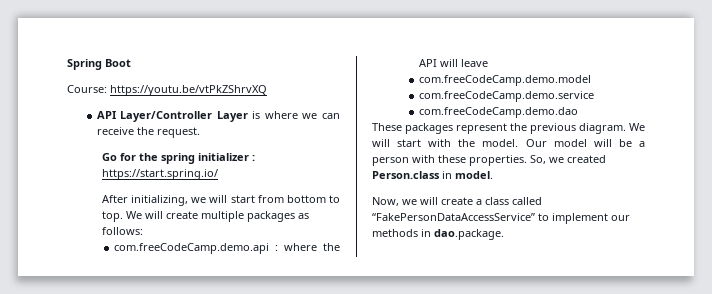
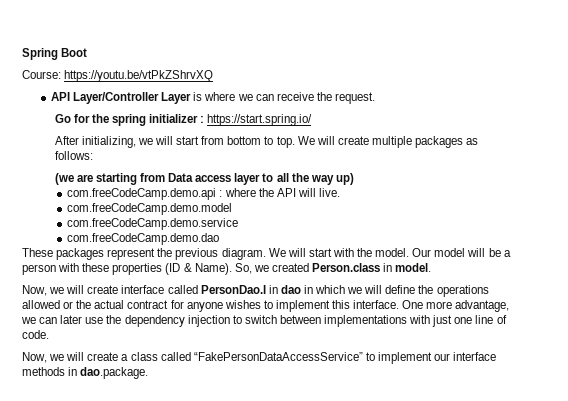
(143, 231) none -> [54,173,354,185] // (we are starting from Data access layer to all the way up)
[461,59,489,67] leave -> [318,188,340,197] live.
[469,155,527,166] properties. -> [112,263,232,275] properties (ID & Name).
(493, 175) none -> [22,285,489,297] [22,300,510,312] [21,315,507,327] [22,330,49,339] // Now, we will create interface called PersonDao.I in dao in which we will define the operations allowed or the actual contract for anyone wishes to implement this interface. One more advantage, we can later use the dependency injection to switch between implementations with just one line of code.
(630, 218) none -> [453,352,497,361] interface

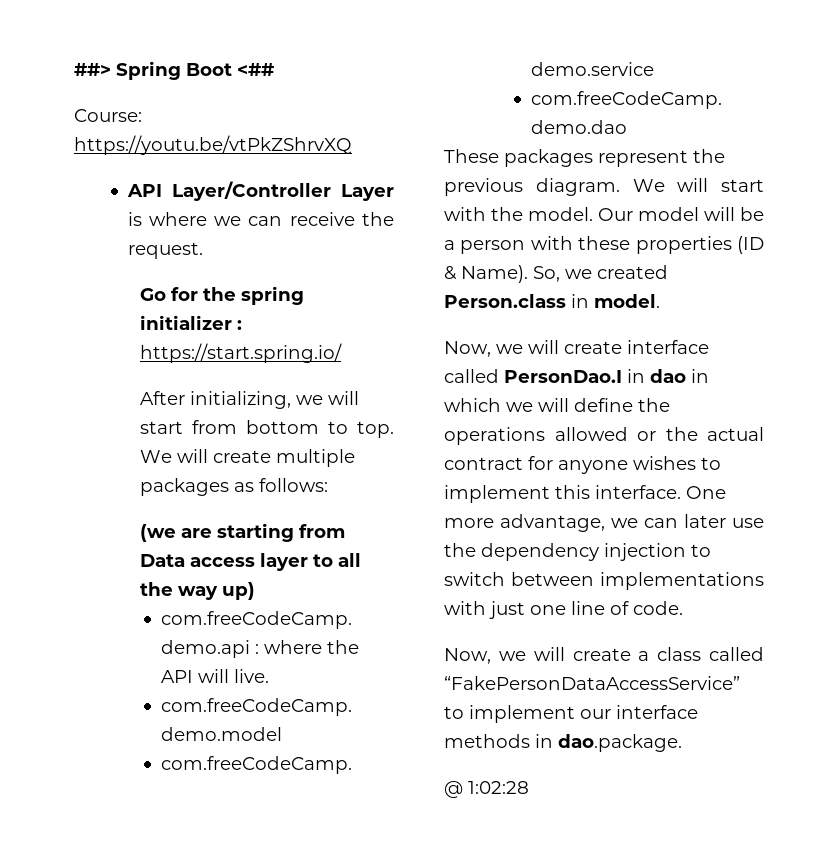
(22, 54) none -> [74,63,111,76] ##>
(88, 52) none -> [237,63,274,76] <##
(149, 373) none -> [444,781,529,798] // @ 1:02:28

